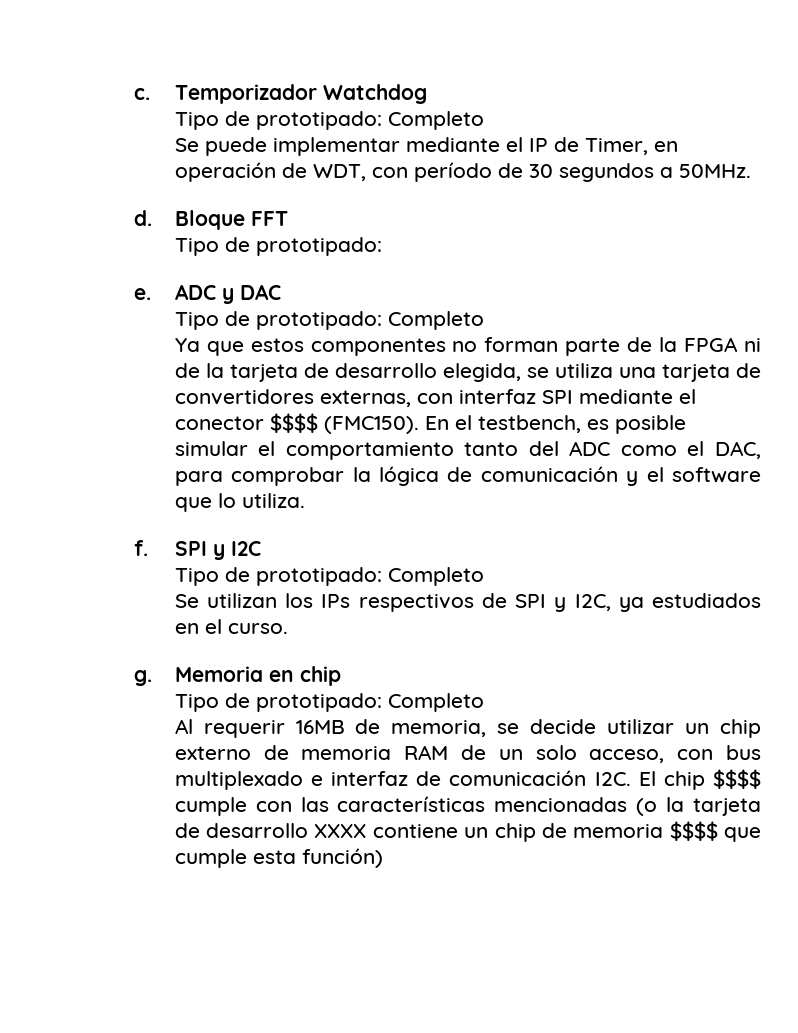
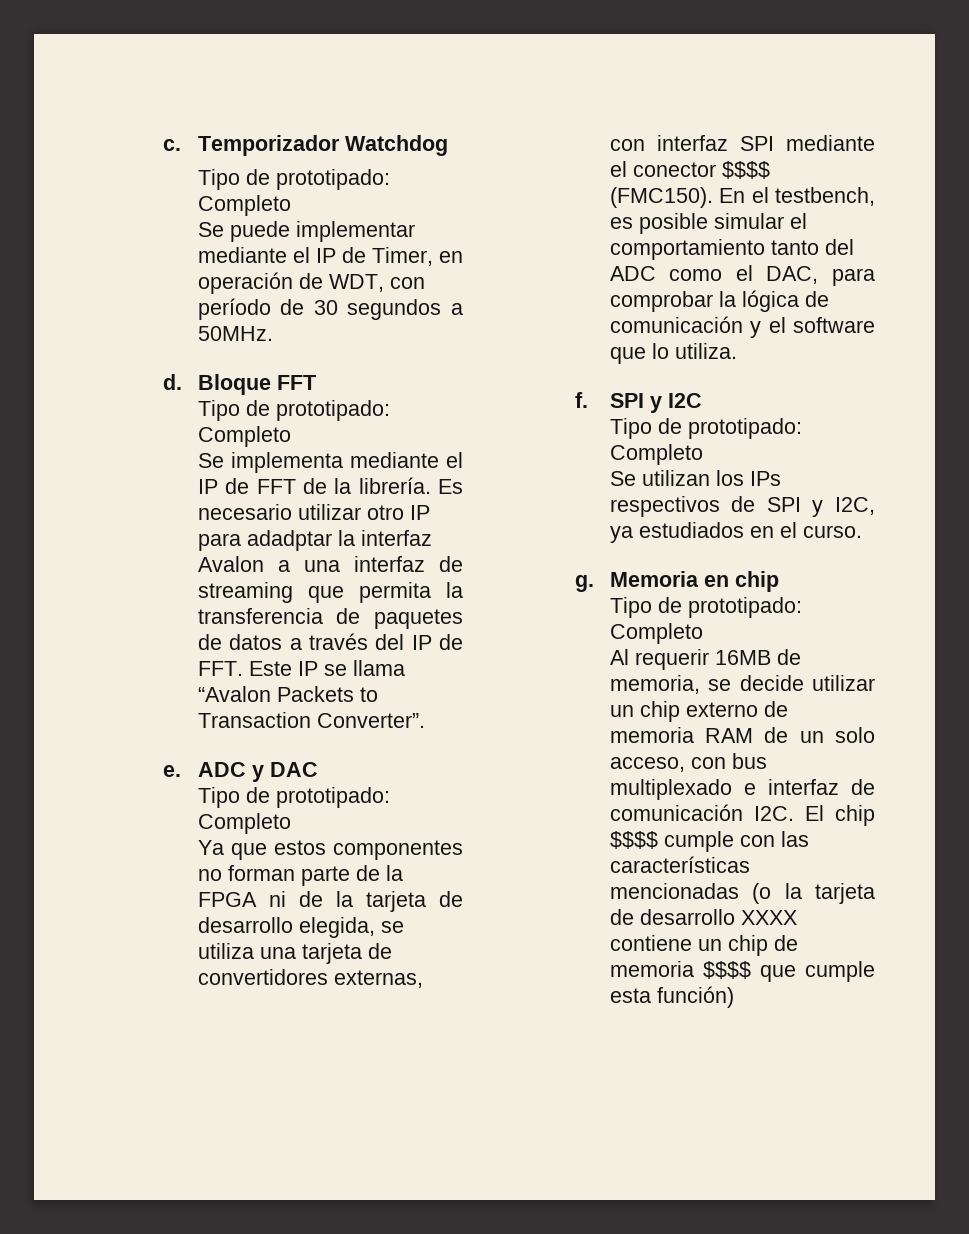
(382, 246) none -> [197,426,291,447] [197,452,463,473] [197,477,463,494] [197,504,430,520] [197,530,432,551] [197,556,463,572] [197,582,463,603] [197,608,463,629] [197,633,463,650] [197,660,405,676] [197,686,378,702] [197,712,425,728] Completo // Se implementa mediante el IP de FFT de la librería. Es necesario utilizar otro IP para adadptar la interfaz Avalon a una interfaz de streaming que permita la transferencia de paquetes de datos a través del IP de FFT. Este IP se llama “Avalon Packets to Transaction Converter”.

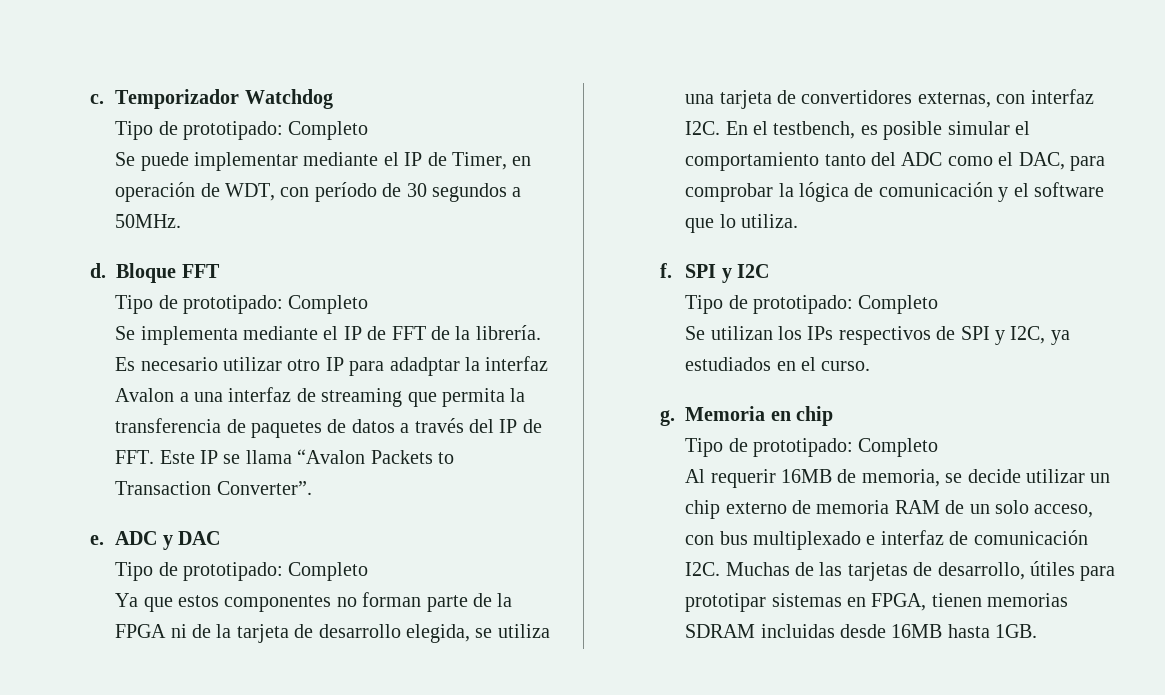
[739,135,875,151] [609,161,770,179] [609,187,713,208] SPI mediante el conector $$$$ (FMC150). -> [685,121,721,135] I2C.
[804,805,875,826] [609,831,809,852] [609,856,750,873] [609,883,875,904] [609,909,797,925] [609,935,798,956] [609,961,875,982] [609,986,734,1008] El chip $$$$ cumple con las características mencionadas (o la tarjeta de desarrollo XXXX contiene un chip de memoria $$$$ que cumple esta función) -> [725,561,1116,581] [685,593,1069,612] [685,624,1038,638] Muchas de las tarjetas de desarrollo, útiles para prototipar sistemas en FPGA, tienen memorias SDRAM incluidas desde 16MB hasta 1GB.

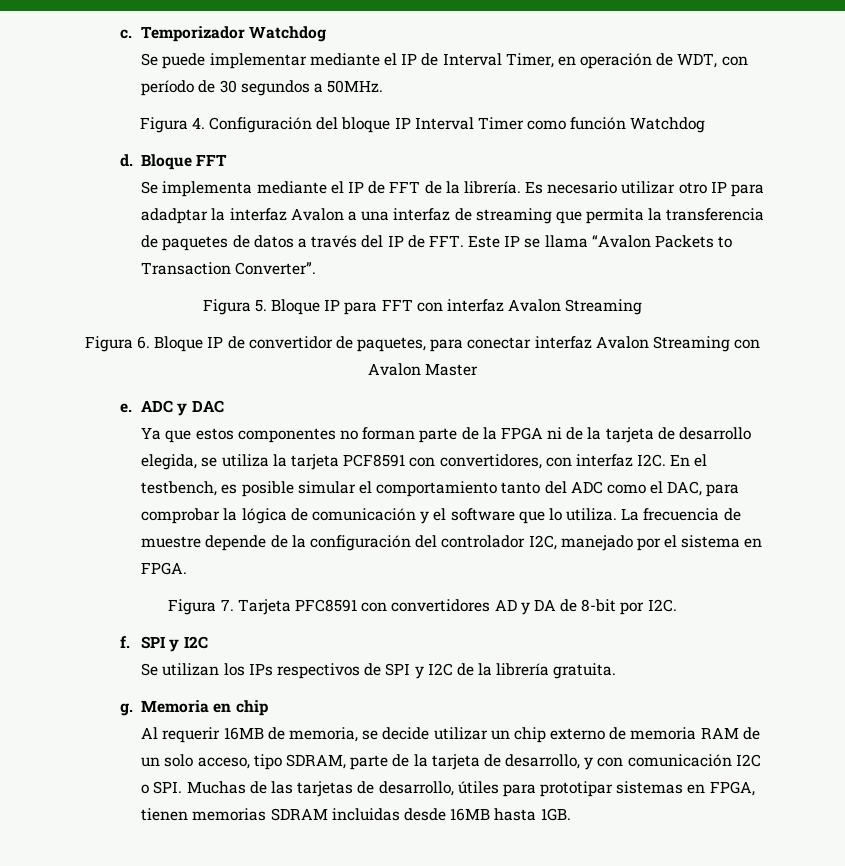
[115,121,369,140] // Tipo de prototipado: Completo -> (327, 34) none
(447, 159) none -> [442,53,502,66] Interval
(182, 221) none -> [139,117,706,133] // Figura 4. Configuración del bloque IP Interval Timer como función Watchdog
[115,295,369,314] // Tipo de prototipado: Completo -> (228, 160) none
(312, 488) none -> [202,299,643,315] [84,336,761,352] [367,363,479,376] // Figura 5. Bloque IP para FFT con interfaz Avalon Streaming // Figura 6. Bloque IP de convertidor de paquetes, para conectar interfaz Avalon Streaming con Avalon Master
[115,562,369,581] // Tipo de prototipado: Completo -> (224, 406) none
[685,90,991,109] una tarjeta de convertidores externas, -> [272,454,542,470] la tarjeta PCF8591 con convertidores,
(798, 221) none -> [621,508,741,521] [141,535,763,551] [141,562,188,575] [168,599,677,615] La frecuencia de muestre depende de la configuración del controlador I2C, manejado por el sistema en FPGA. // Figura 7. Tarjeta PFC8591 con convertidores AD y DA de 8-bit por I2C.
[685,295,939,314] // Tipo de prototipado: Completo -> (208, 642) none
[1010,326,1070,345] [685,357,871,371] I2C, ya estudiados en el curso. -> [427,663,617,679] I2C de la librería gratuita.
[685,438,939,457] // Tipo de prototipado: Completo -> (268, 708) none
[685,530,1088,550] [685,562,721,576] con bus multiplexado e interfaz de comunicación I2C. -> [253,754,761,770] [141,781,183,794] tipo SDRAM, parte de la tarjeta de desarrollo, y con comunicación I2C o SPI.

